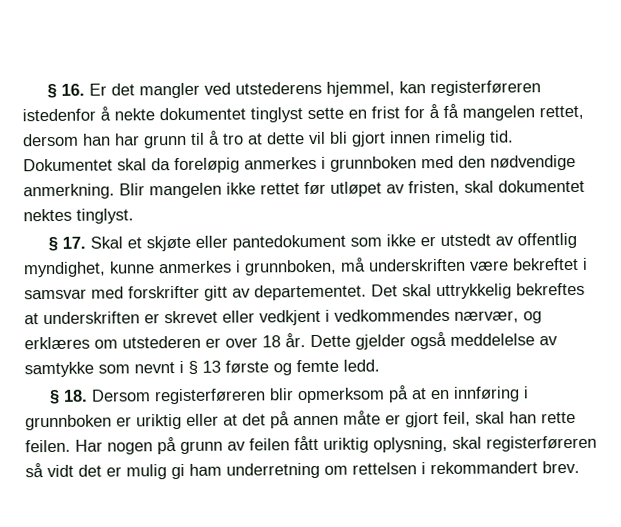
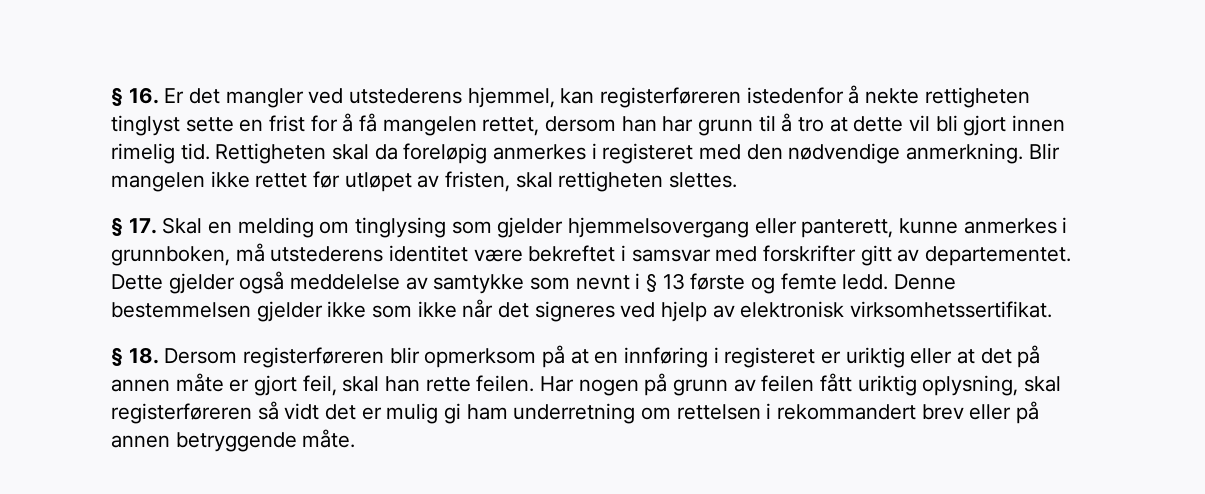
[159,107,246,121] dokumentet -> [924,87,1030,108] rettigheten
[23,158,113,172] Dokumentet -> [215,143,327,164] Rettigheten
[330,156,417,172] grunnboken -> [602,143,694,164] registeret
[498,179,585,193] [23,208,134,224] dokumentet nektes tinglyst. -> [558,171,738,192] rettigheten slettes.
[127,232,578,252] [23,261,106,278] et skjøte eller pantedokument som ikke er utstedt av offentlig myndighet, -> [208,217,894,238] en melding om tinglysing som gjelder hjemmelsovergang eller panterett,
[368,258,466,272] underskriften -> [270,245,469,262] utstederens identitet
[371,282,585,300] [24,308,542,326] [24,333,306,350] Det skal uttrykkelig bekreftes at underskriften er skrevet eller vedkjent i vedkommendes nærvær, og erklæres om utstederen er over 18 år. -> (1072, 256) none
(380, 365) none -> [894,274,957,290] [111,299,1053,322] Denne bestemmelsen gjelder ikke som ikke når det signeres ved hjelp av elektronisk virksomhetssertifikat.
[25,414,112,431] grunnboken -> [724,347,816,368] registeret
[542,460,580,474] brev. -> [921,401,1040,424] [111,429,356,452] brev eller på annen betryggende måte.

